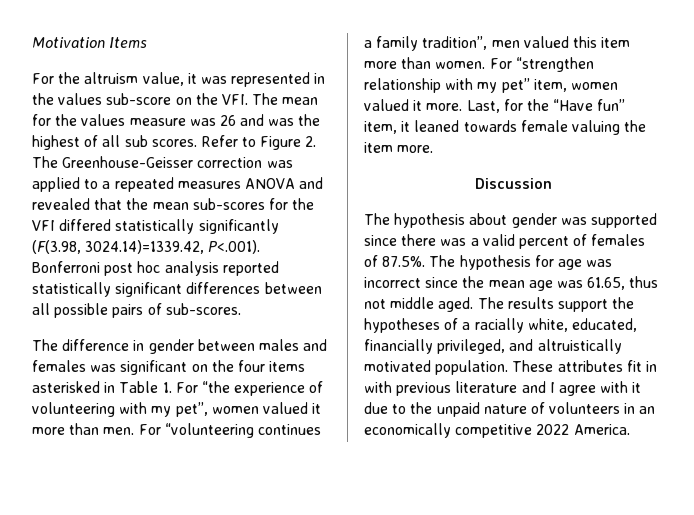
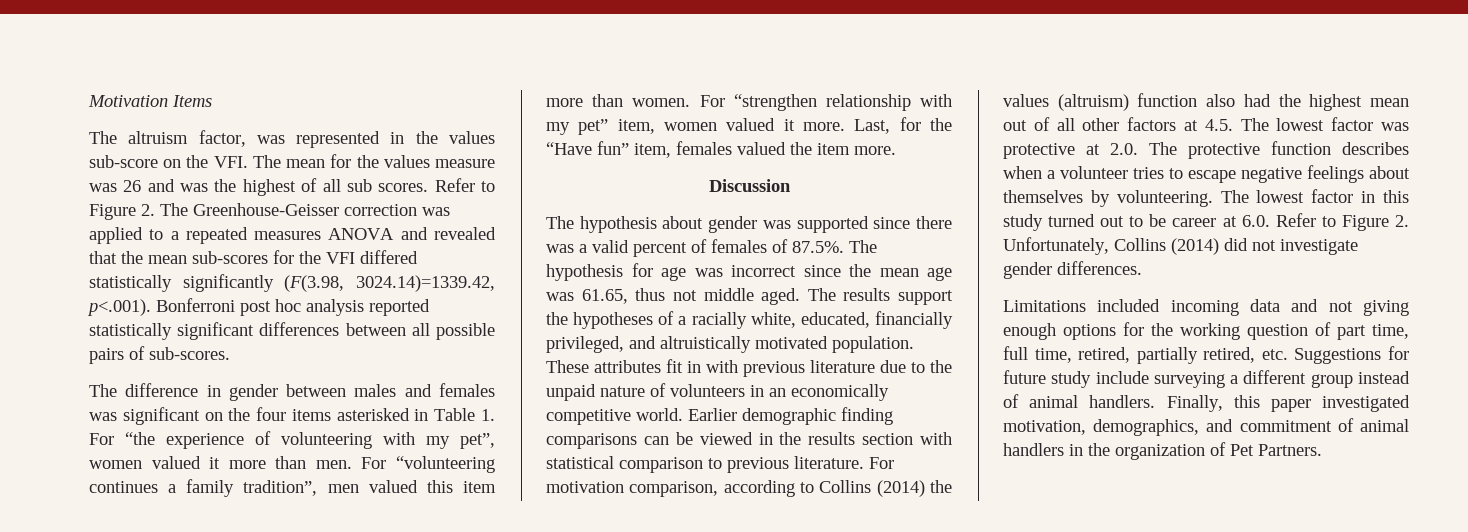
[32,72,197,86] For the altruism value, it -> [89,130,246,147] The altruism factor,
[208,240,261,254] P<.001). -> [87,299,151,316] p<.001).
[401,120,620,135] it leaned towards female valuing -> [676,141,786,155] females valued
[521,381,642,396] and I agree with it -> (875, 366) none
[536,424,630,435] 2022 America. -> [636,407,893,425] [546,432,952,449] [546,456,894,473] [546,480,952,497] [1003,93,1409,111] [1003,117,1409,131] [1003,141,1409,159] [1003,165,1410,183] [1003,189,1409,207] [1003,213,1409,231] [1003,237,1358,255] [1003,261,1142,279] [1003,299,1409,316] [1003,322,1409,340] [1003,346,1409,364] [1003,370,1410,388] [1003,394,1410,412] [1003,418,1409,436] [1003,442,1322,460] world. Earlier demographic finding comparisons can be viewed in the results section with statistical comparison to previous literature. For motivation comparison, according to Collins (2014) the values (altruism) function also had the highest mean out of all other factors at 4.5. The lowest factor was protective at 2.0. The protective function describes when a volunteer tries to escape negative feelings about themselves by volunteering. The lowest factor in this study turned out to be career at 6.0. Refer to Figure 2. Unfortunately, Collins (2014) did not investigate gender differences. // Limitations included incoming data and not giving enough options for the working question of part time, full time, retired, partially retired, etc. Suggestions for future study include surveying a different group instead of animal handlers. Finally, this paper investigated motivation, demographics, and commitment of animal handlers in the organization of Pet Partners.

